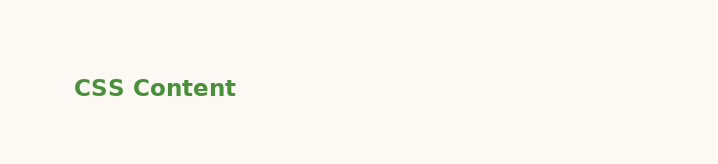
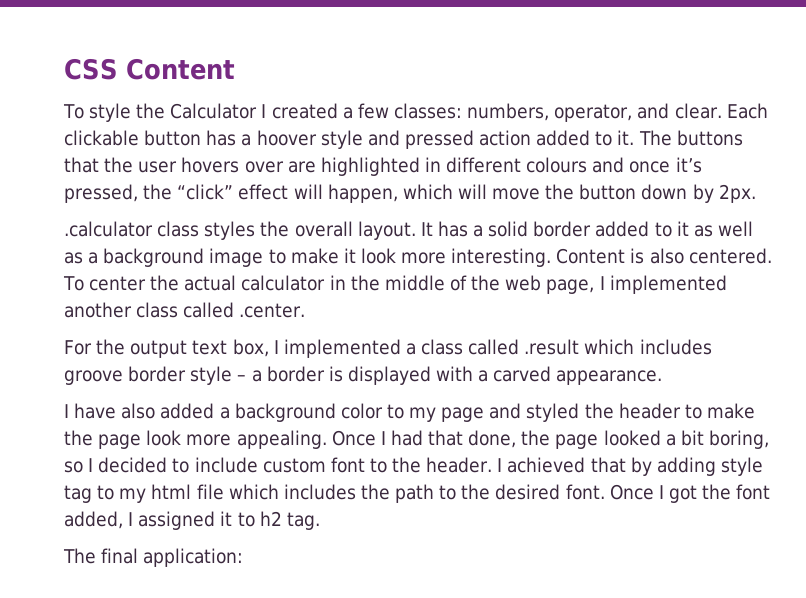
(236, 87) none -> [63,103,768,122] [64,130,743,149] [64,157,702,176] [64,184,756,203] [64,221,753,240] [64,248,772,267] [63,275,727,294] [64,302,306,318] [64,339,712,358] [64,366,663,385] [64,403,755,422] [64,430,769,449] [64,457,763,476] [64,484,771,503] [64,511,320,530] [63,548,244,567] // To style the Calculator I created a few classes: numbers, operator, and clear. Each clickable button has a hoover style and pressed action added to it. The buttons that the user hovers over are highlighted in different colours and once it’s pressed, the “click” effect will happen, which will move the button down by 2px. // .calculator class styles the overall layout. It has a solid border added to it as well as a background image to make it look more interesting. Content is also centered. To center the actual calculator in the middle of the web page, I implemented another class called .center. // For the output text box, I implemented a class called .result which includes groove border style – a border is displayed with a carved appearance. // I have also added a background color to my page and styled the header to make the page look more appealing. Once I had that done, the page looked a bit boring, so I decided to include custom font to the header. I achieved that by adding style tag to my html file which includes the path to the desired font. Once I got the font added, I assigned it to h2 tag. // The final application:

